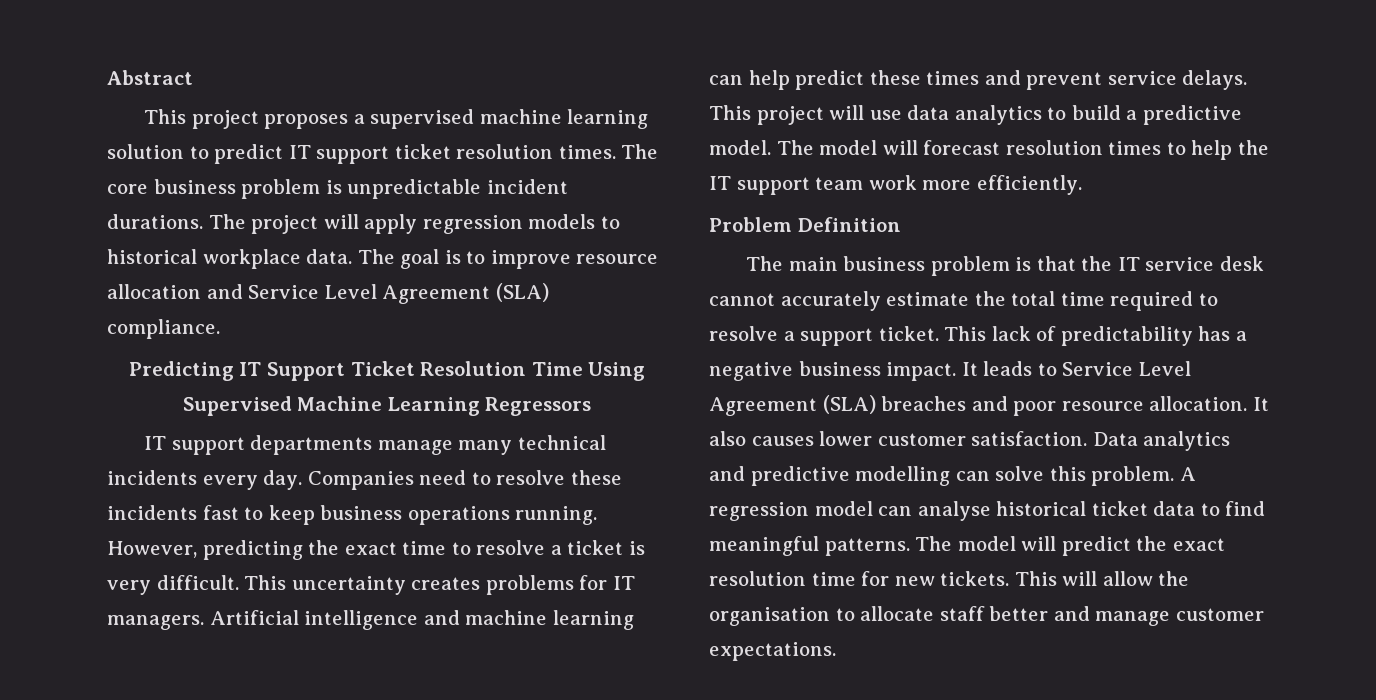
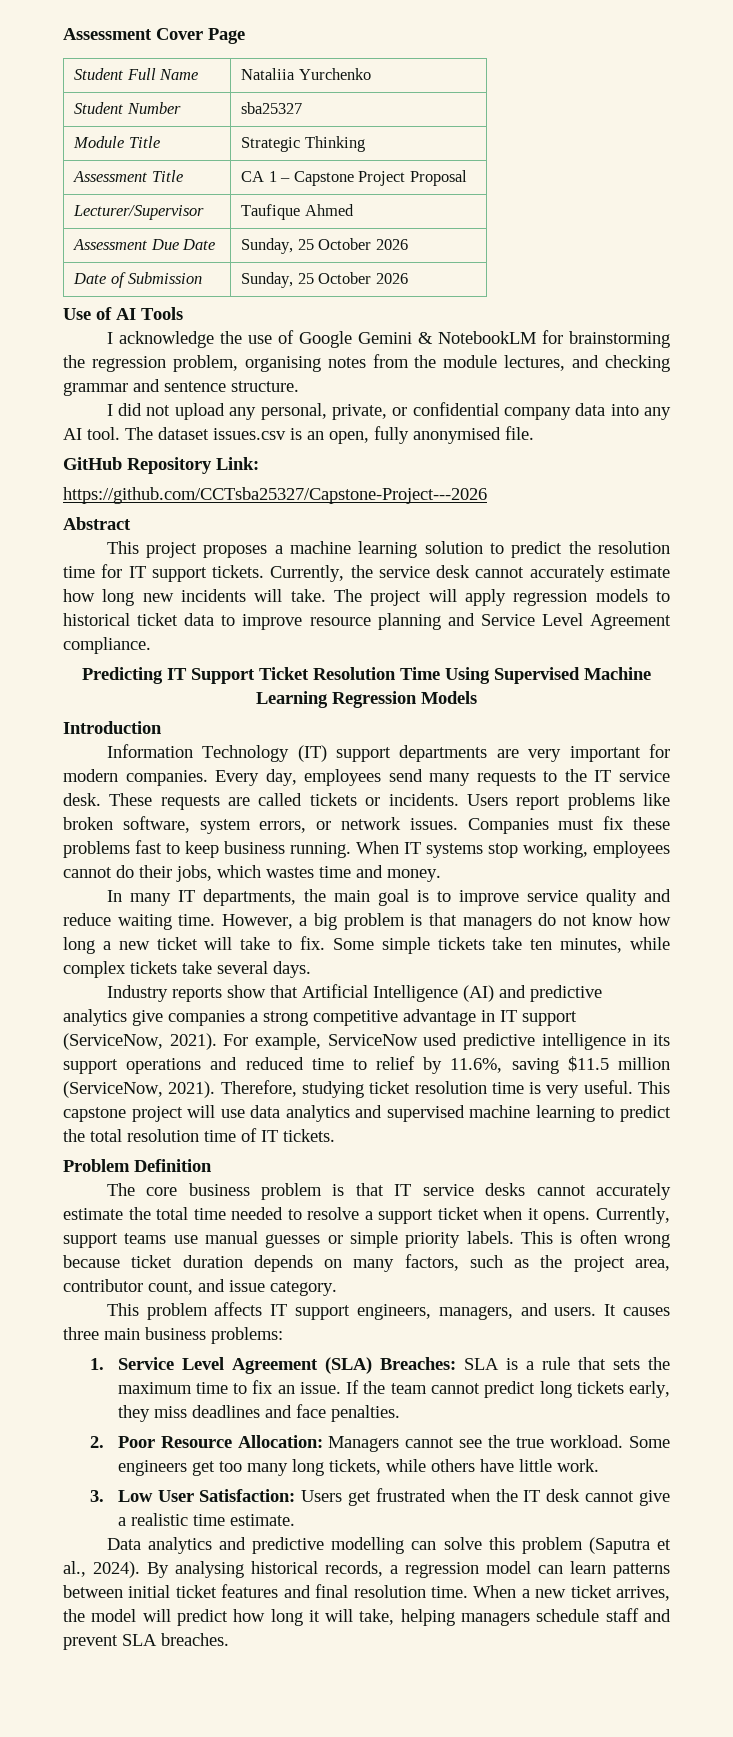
(107, 77) none -> [63,28,245,44] [74,68,199,80] [241,68,371,80] [74,102,181,114] [241,102,303,114] [73,136,160,148] [241,136,365,152] [73,170,183,182] [241,170,467,186] [73,205,205,220] [241,204,354,220] [73,239,216,250] [241,238,408,254] [73,272,203,288] [241,272,408,288] [63,307,183,320] [106,330,670,348] [63,354,670,372] [63,379,299,396] [106,402,671,420] [63,426,534,444] [63,457,259,474] [63,487,487,504] Assessment Cover Page // Student Full Name | Nataliia Yurchenko // Student Number | sba25327 // Module Title | Strategic Thinking // Assessment Title | CA 1 – Capstone Project Proposal // Lecturer/Supervisor | Taufique Ahmed // Assessment Due Date | Sunday, 25 October 2026 // Date of Submission | Sunday, 25 October 2026 // Use of AI Tools // I acknowledge the use of Google Gemini & NotebookLM for brainstorming the regression problem, organising notes from the module lectures, and checking grammar and sentence structure. // I did not upload any personal, private, or confidential company data into any AI tool. The dataset issues.csv is an open, fully anonymised file. // GitHub Repository Link: // https://github.com/CCTsba25327/Capstone-Project---2026 //
[370,109,475,129] supervised -> (283, 549) none
[288,144,659,164] [107,179,568,199] [107,214,203,229] IT support ticket resolution times. The core business problem is unpredictable incident durations. -> [568,541,670,554] [63,564,670,582] [63,589,326,606] the resolution time for IT support tickets. Currently, the service desk cannot accurately estimate how long new incidents will take.
[202,249,461,269] workplace data. The goal is -> [137,613,215,626] ticket data
[107,284,201,299] allocation -> [377,613,441,630] planning
[495,283,549,302] (SLA) -> (672, 622) none
[485,397,592,416] [144,435,606,455] [107,470,622,490] [107,505,598,525] [107,540,645,560] [107,575,635,595] [107,610,634,630] [709,70,1248,90] [709,105,751,120] Regressors // IT support departments manage many technical incidents every day. Companies need to resolve these incidents fast to keep business operations running. However, predicting the exact time to resolve a ticket is very difficult. This uncertainty creates problems for IT managers. Artificial intelligence and machine learning can help predict these times and prevent service delays. This -> [332,691,477,708] [63,721,162,734] [106,744,671,762] [63,769,670,786] [63,793,671,810] [63,816,670,834] [63,840,670,858] [63,865,441,882] [106,889,671,906] [63,913,672,930] [63,936,670,954] [63,961,311,978] [106,984,602,1002] [63,1009,577,1026] [63,1033,670,1050] [63,1056,670,1074] [63,1080,670,1098] [63,1107,126,1122] Regression Models // Introduction // Information Technology (IT) support departments are very important for modern companies. Every day, employees send many requests to the IT service desk. These requests are called tickets or incidents. Users report problems like broken software, system errors, or network issues. Companies must fix these problems fast to keep business running. When IT systems stop working, employees cannot do their jobs, which wastes time and money. // In many IT departments, the main goal is to improve service quality and reduce waiting time. However, a big problem is that managers do not know how long a new ticket will take to fix. Some simple tickets take ten minutes, while complex tickets take several days. // Industry reports show that Artificial Intelligence (AI) and predictive analytics give companies a strong competitive advantage in IT support (ServiceNow, 2021). For example, ServiceNow used predictive intelligence in its support operations and reduced time to relief by 11.6%, saving $11.5 million (ServiceNow, 2021). Therefore, studying ticket resolution time is very useful. This capstone
[1047,105,1242,125] [709,140,1269,160] [709,175,1082,195] to build a predictive model. The model will forecast resolution times to help the IT support team work more efficiently. -> [355,1105,671,1122] [63,1128,335,1142] and supervised machine learning to predict the total resolution time of IT tickets.
[788,257,838,271] main -> [146,1187,178,1196] core
[1081,256,1265,271] the IT service desk -> [394,1183,526,1196] IT service desks
[1110,291,1194,311] required -> [231,1207,284,1220] needed
[878,326,1247,346] [709,361,1191,381] [709,395,1269,416] [709,431,1088,446] ticket. This lack of predictability has a negative business impact. It leads to Service Level Agreement (SLA) breaches and poor resource allocation. It also causes lower customer satisfaction. -> [437,1207,671,1224] [63,1230,670,1248] [63,1254,670,1272] [63,1279,337,1296] [106,1302,670,1320] [63,1327,283,1344] [90,1357,671,1374] [117,1380,670,1398] [117,1404,400,1422] [90,1435,671,1452] [117,1459,599,1476] [90,1488,670,1506] [117,1513,295,1526] ticket when it opens. Currently, support teams use manual guesses or simple priority labels. This is often wrong because ticket duration depends on many factors, such as the project area, contributor count, and issue category. // This problem affects IT support engineers, managers, and users. It causes three main business problems: // 1. Service Level Agreement (SLA) Breaches: SLA is a rule that sets the maximum time to fix an issue. If the team cannot predict long tickets early, they miss deadlines and face penalties. // 2. Poor Resource Allocation: Managers cannot see the true workload. Some engineers get too many long tickets, while others have little work. // 3. Low User Satisfaction: Users get frustrated when the IT desk cannot give a realistic time estimate. //
[1091,466,1196,486] [709,501,1266,521] [709,536,1225,556] [709,571,1190,586] [709,606,1264,626] [709,642,836,661] problem. A regression model can analyse historical ticket data to find meaningful patterns. The model will predict the exact resolution time for new tickets. This will allow the organisation to allocate staff better and manage customer expectations. -> [521,1537,672,1554] [63,1561,670,1578] [63,1584,671,1601] [63,1608,671,1626] [63,1633,229,1650] problem (Saputra et al., 2024). By analysing historical records, a regression model can learn patterns between initial ticket features and final resolution time. When a new ticket arrives, the model will predict how long it will take, helping managers schedule staff and prevent SLA breaches.

